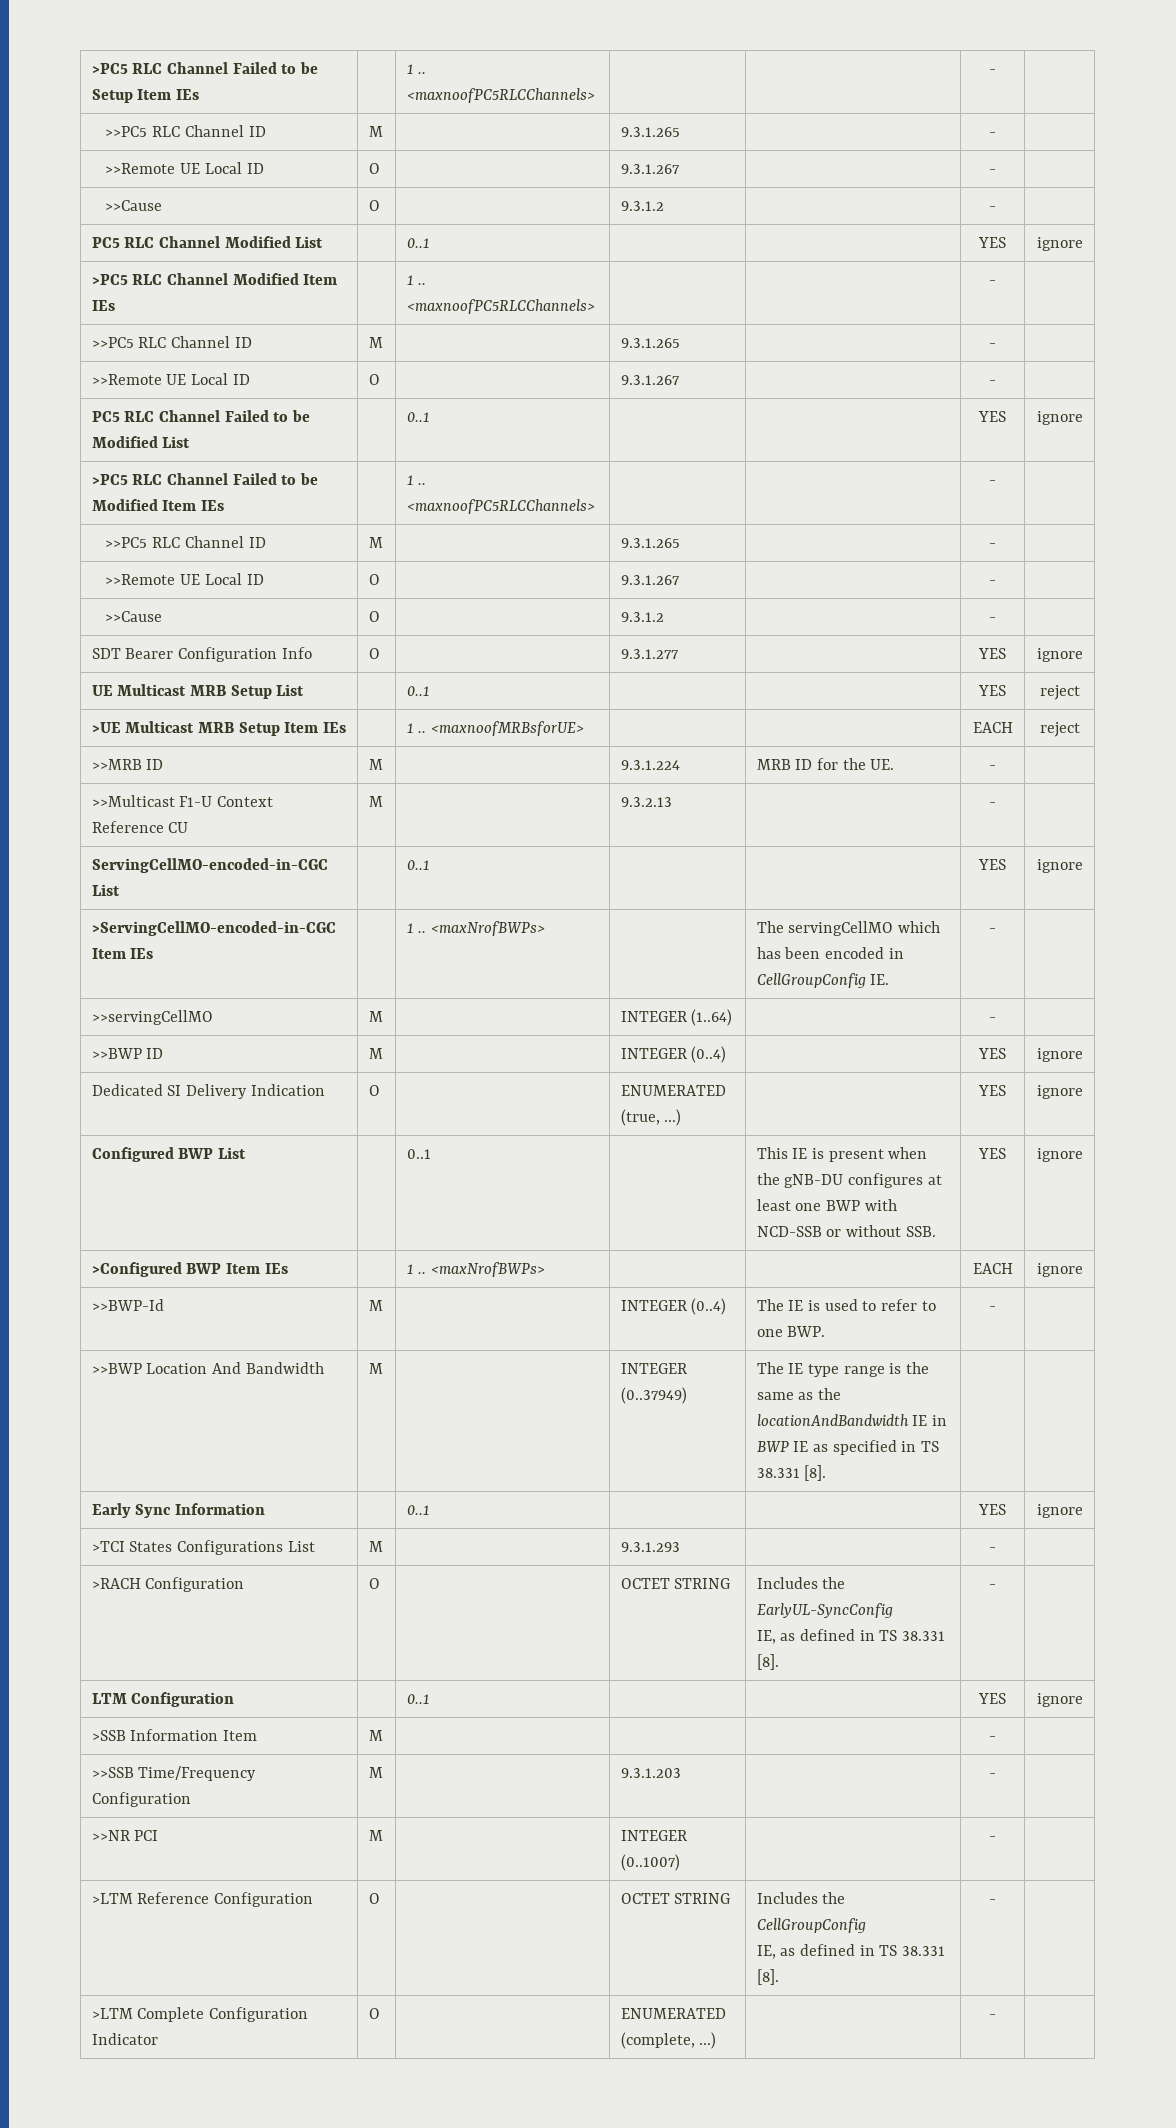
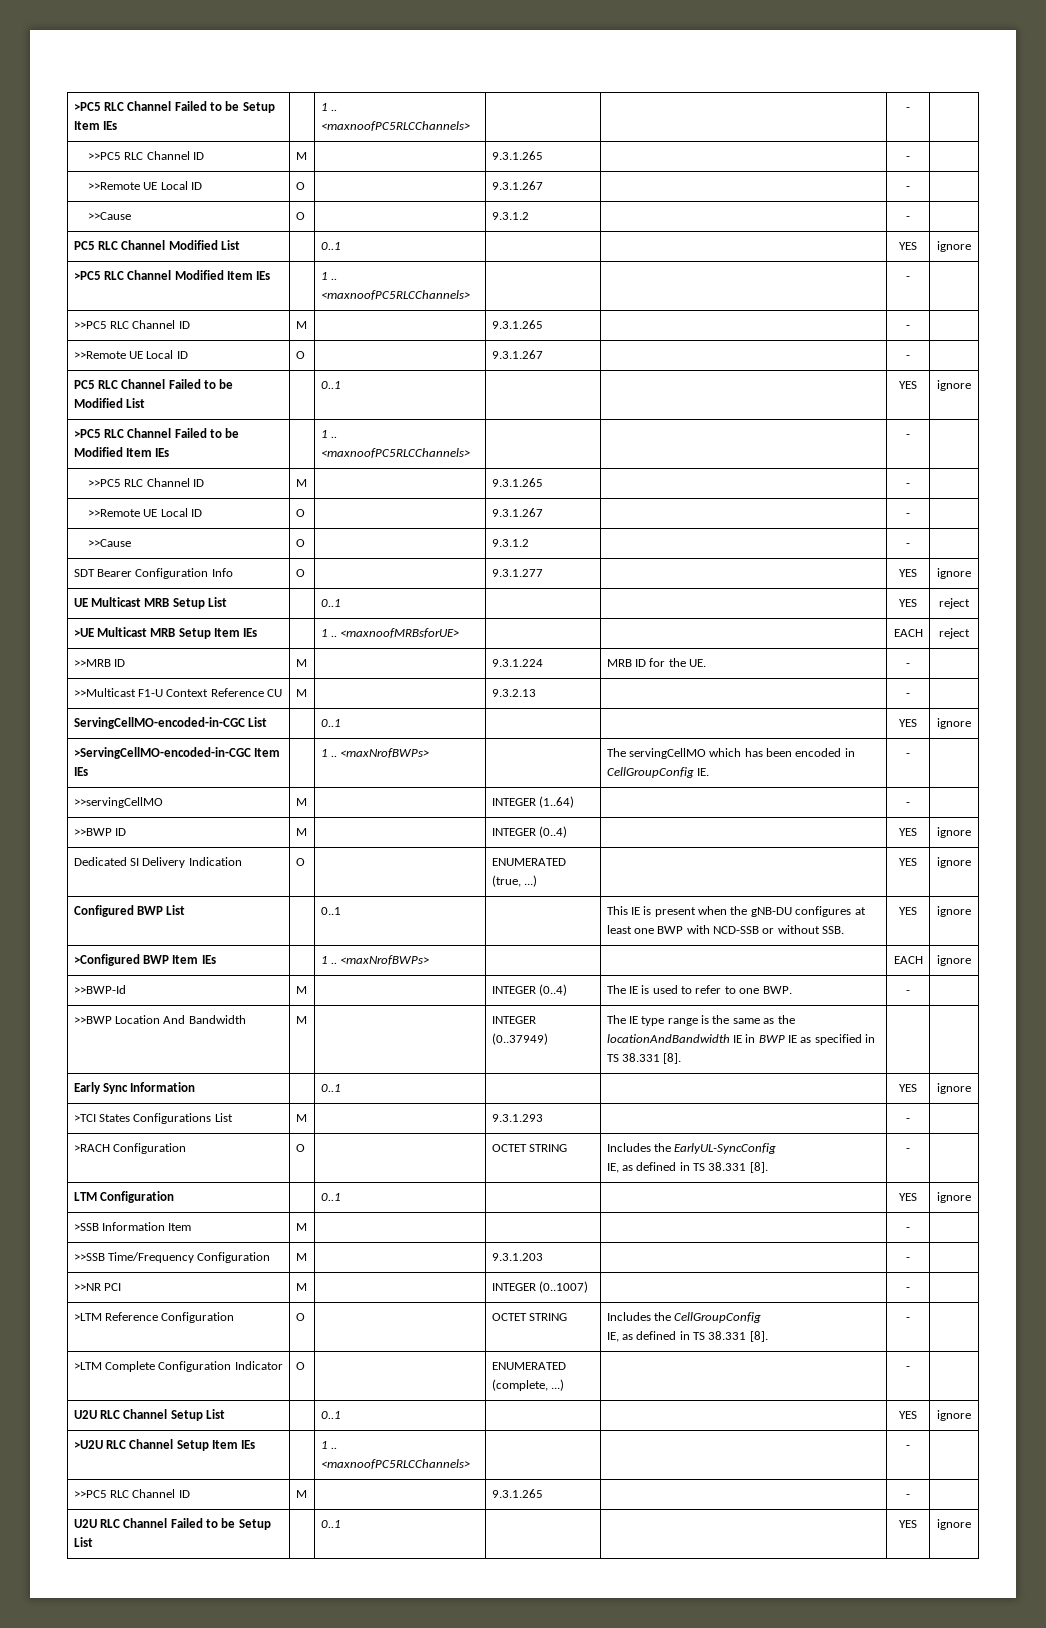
(996, 2016) none -> [73,1409,226,1421] [320,1411,341,1419] [899,1411,917,1419] [937,1410,971,1421] [73,1439,256,1451] [320,1441,337,1449] [320,1459,470,1469] [906,1445,910,1449] [73,1489,190,1498] [295,1490,307,1498] [491,1489,543,1498] [906,1494,910,1498] [73,1518,271,1530] [73,1537,93,1547] [320,1520,341,1528] [899,1520,917,1528] [937,1519,971,1530] // U2U RLC Channel Setup List | | 0..1 | | | YES | ignore // >U2U RLC Channel Setup Item IEs | | 1 .. <maxnoofPC5RLCChannels> | | | - | // >>PC5 RLC Channel ID | M | | 9.3.1.265 | | - | // U2U RLC Channel Failed to be Setup List | | 0..1 | | | YES | ignore

